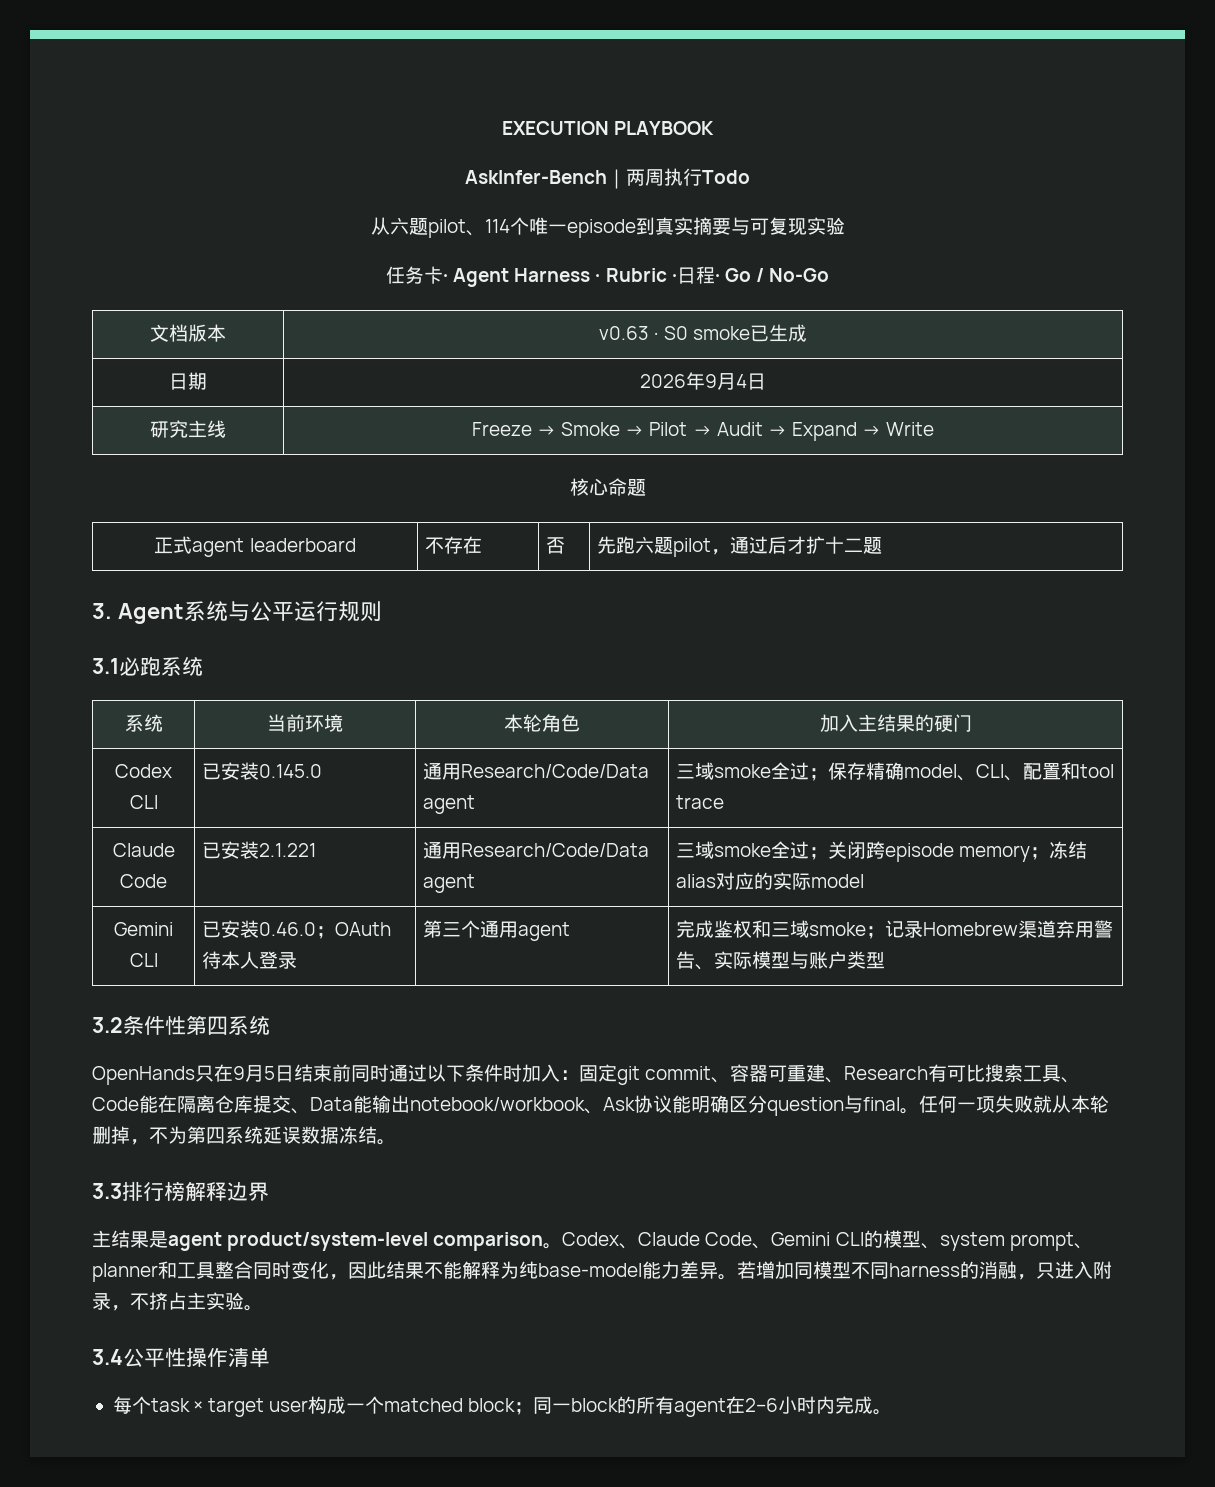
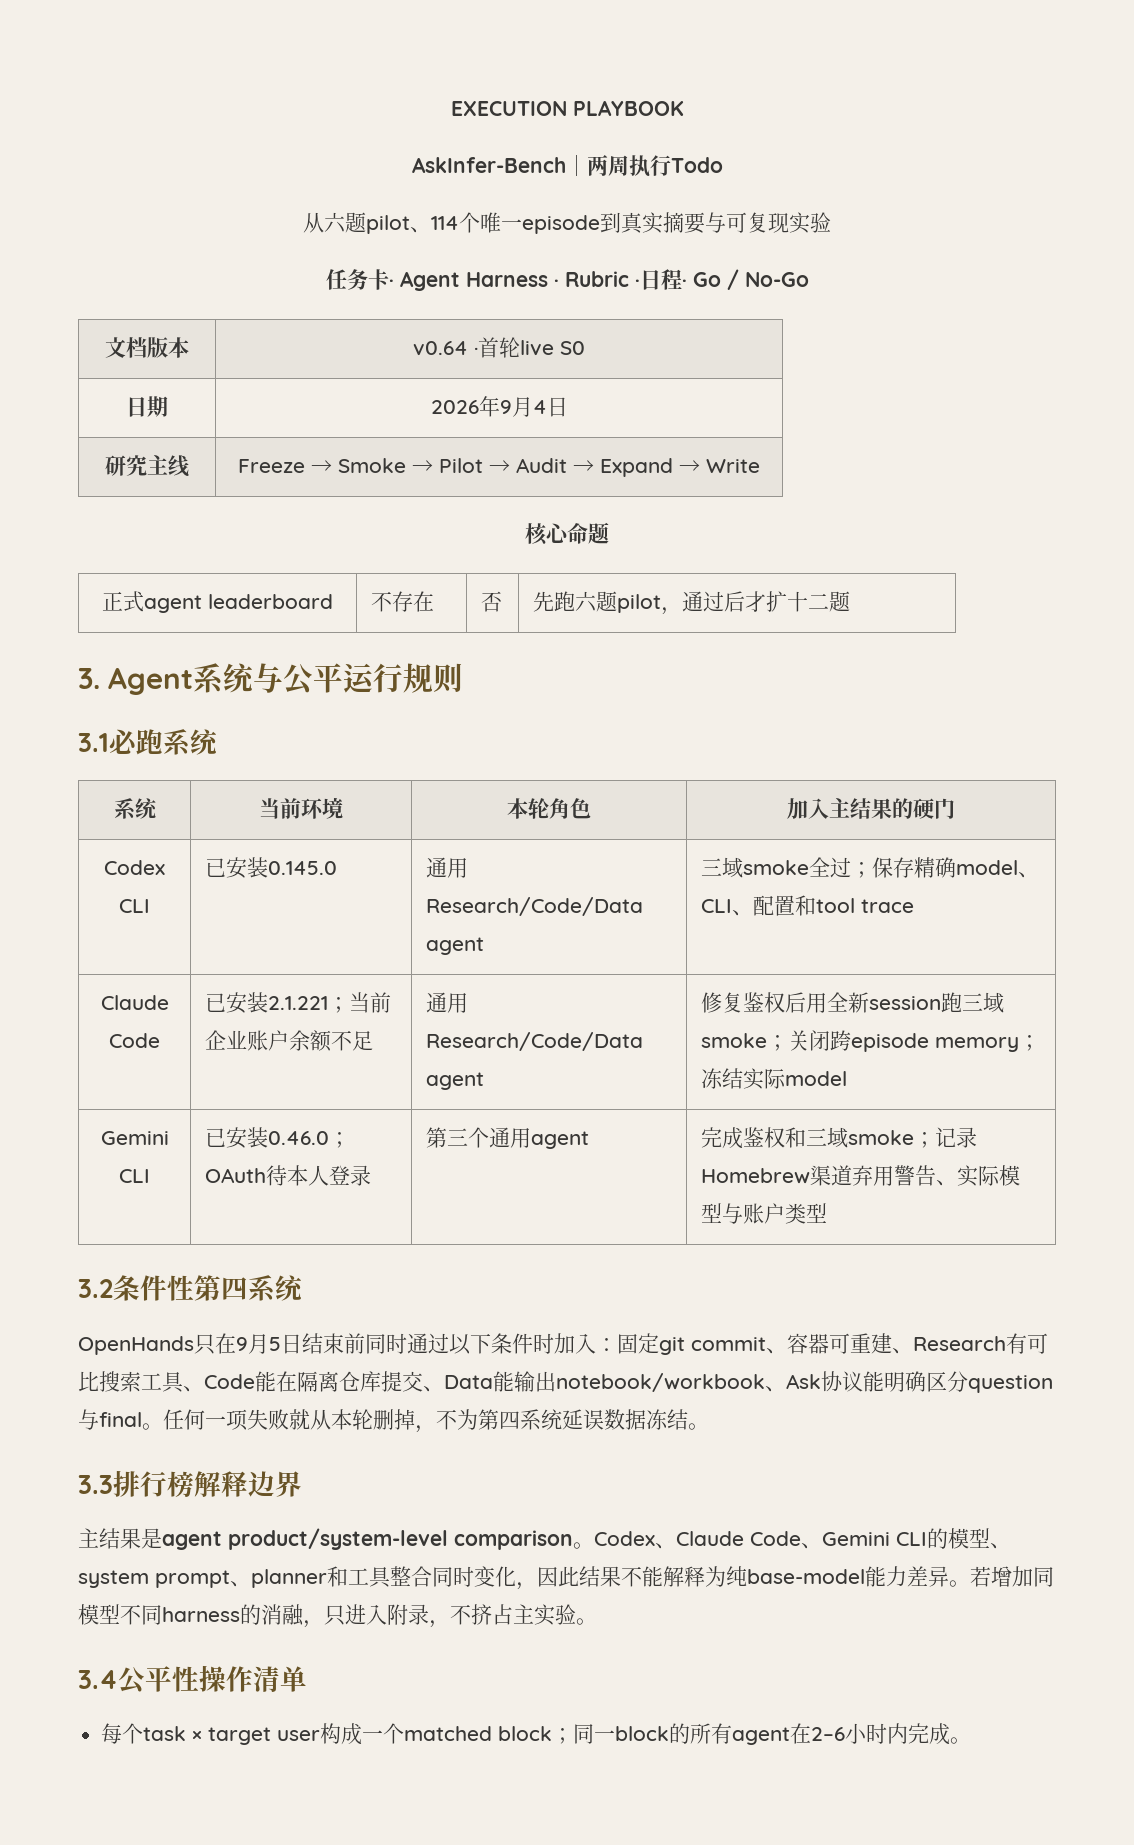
[599,326,659,340] v0.63 · -> [413,337,554,358] v0.64 ·首轮live
[692,324,807,342] smoke已生成 -> (585, 348) none
[422,842,649,859] [422,874,475,893] [675,841,809,859] | 通用Research/Code/Data agent | 三域smoke全过 -> [328,992,392,1013] [205,1030,374,1052] [426,992,469,1013] [426,1032,644,1051] [426,1072,485,1090] [701,992,1005,1013] [701,1033,768,1048] ；当前企业账户余额不足 | 通用Research/Code/Data agent | 修复鉴权后用全新session跑三域smoke
[675,872,773,890] alias对应的 -> (744, 1078) none

